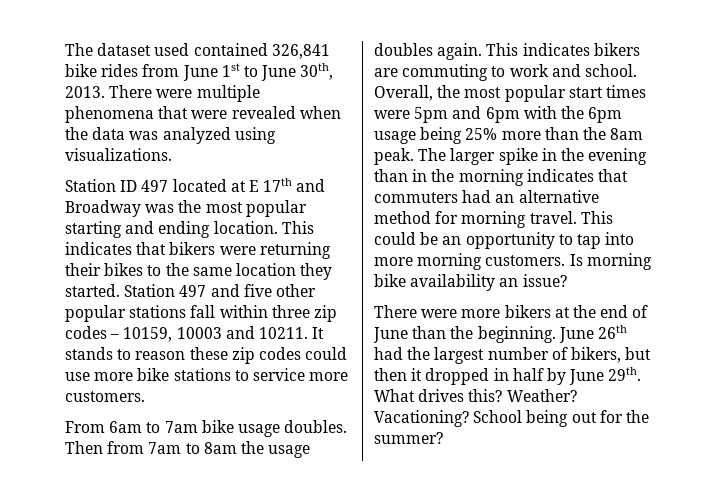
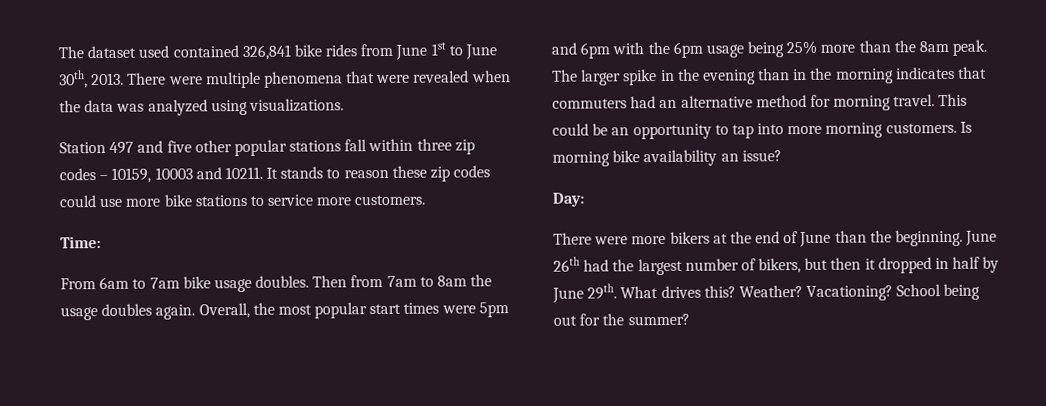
[120,178,326,192] [65,200,307,217] [65,221,314,238] [65,242,331,259] [65,263,333,280] [65,284,176,297] ID 497 located at E 17th and Broadway was the most popular starting and ending location. This indicates that bikers were returning their bikes to the same location they started. Station -> (106, 147) none
(145, 396) none -> [60,236,101,249] // Time:
[486,43,640,56] [374,64,637,81] This indicates bikers are commuting to work and school. -> (196, 312) none
(567, 280) none -> [552,192,585,207] // Day:

